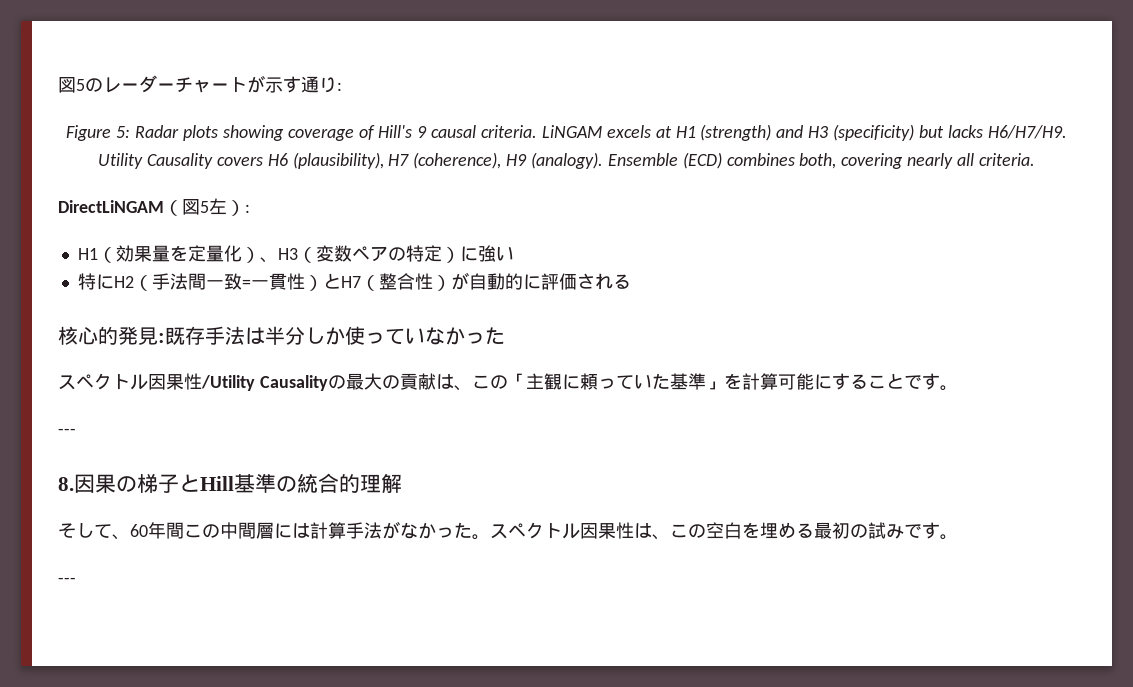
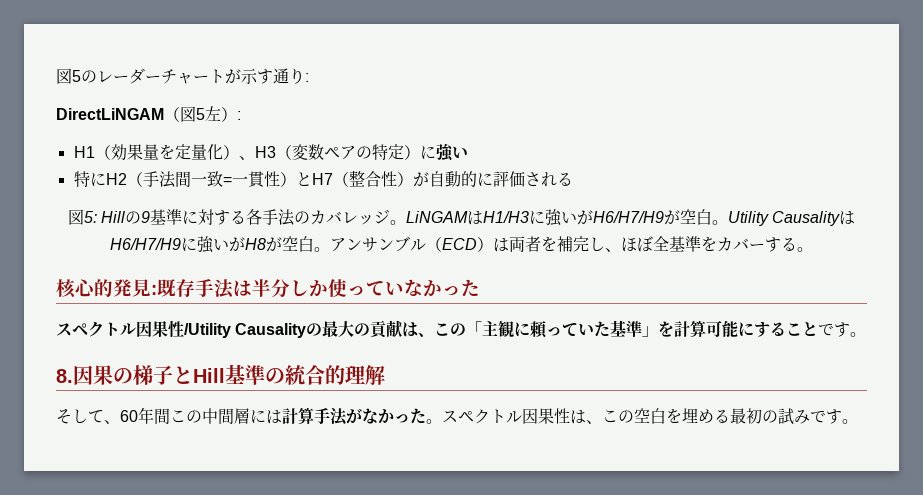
[66,124,1067,141] [98,152,1035,169] // Figure 5: Radar plots showing coverage of Hill's 9 causal criteria. LiNGAM excels at H1 (strength) and H3 (specificity) but lacks H6/H7/H9. Utility Causality covers H6 (plausibility), H7 (coherence), H9 (analogy). Ensemble (ECD) combines both, covering nearly all criteria. -> (309, 77) none
(631, 281) none -> [67,209,856,226] [110,236,813,253] // 図5: Hillの9基準に対する各手法のカバレッジ。LiNGAMはH1/H3に強いがH6/H7/H9が空白。Utility CausalityはH6/H7/H9に強いがH8が空白。アンサンブル（ECD）は両者を補完し、ほぼ全基準をカバーする。
[58,428,76,435] // --- -> (867, 334) none
[58,577,76,584] // --- -> (858, 421) none

